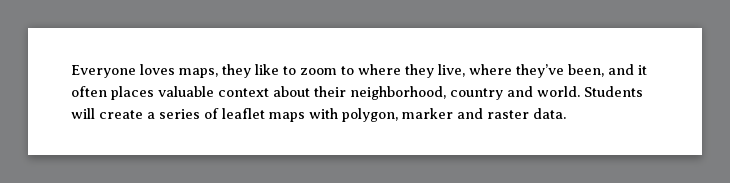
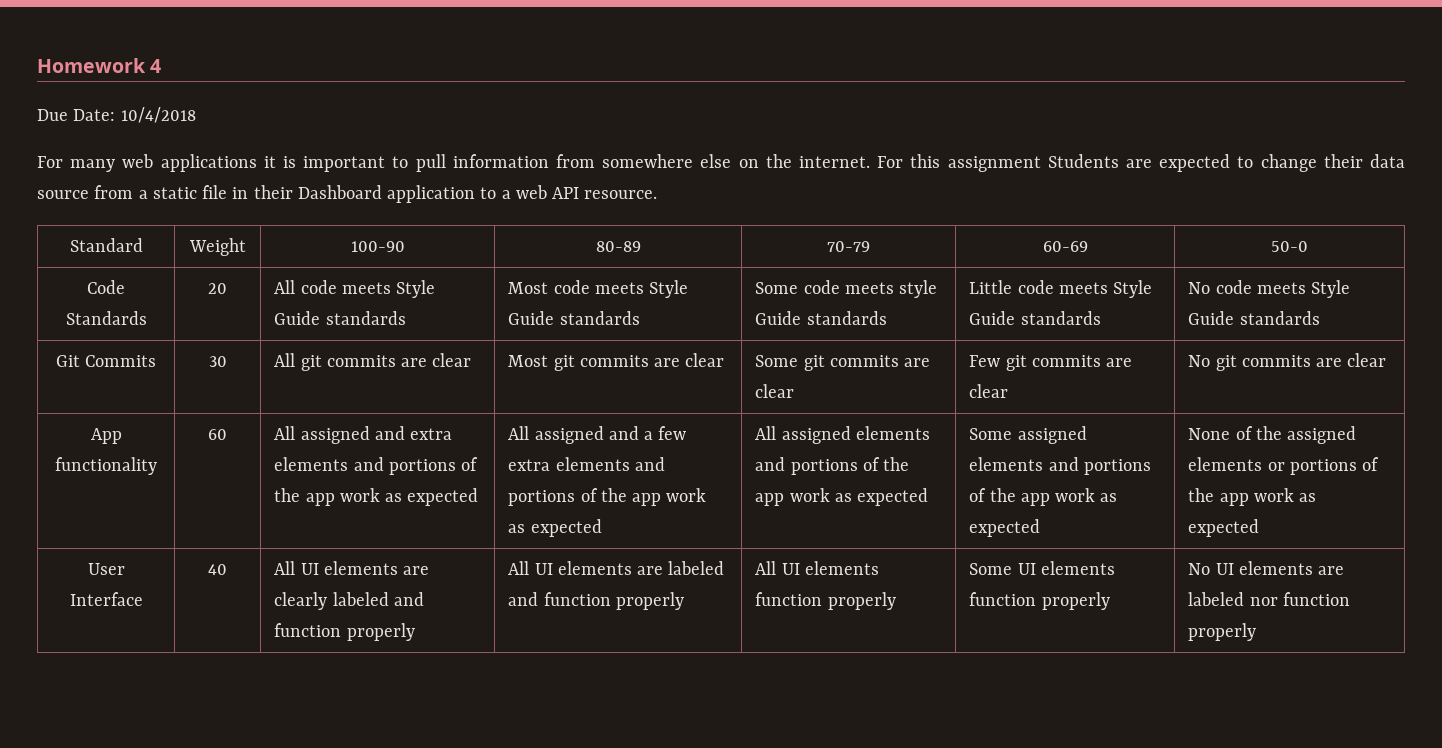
[71,64,647,78] [71,86,643,100] [71,108,566,122] Everyone loves maps, they like to zoom to where they live, where they’ve been, and it often places valuable context about their neighborhood, country and world. Students will create a series of leaflet maps with polygon, marker and raster data. -> [37,58,162,73] [37,107,196,123] [37,154,1406,172] [37,185,658,203] [69,238,143,252] [188,238,246,256] [350,241,405,252] [595,241,641,252] [827,241,870,252] [1042,241,1088,252] [1271,241,1308,252] [87,280,125,294] [65,311,147,325] [208,283,227,294] [274,280,436,298] [274,311,406,325] [508,280,689,298] [508,311,640,325] [755,280,938,298] [755,311,887,325] [969,280,1153,298] [969,311,1101,325] [1188,280,1351,298] [1188,311,1320,325] [55,355,157,367] [208,356,227,367] [274,353,472,371] [508,353,725,371] [755,355,931,371] [755,384,795,398] [969,355,1133,371] [969,384,1009,398] [1188,353,1387,371] [90,428,122,444] [55,457,157,475] [208,429,227,440] [274,426,453,444] [274,457,479,475] [274,488,479,506] [508,426,687,444] [508,457,665,471] [508,488,707,506] [508,519,602,537] [755,426,930,444] [755,457,910,475] [755,488,929,506] [969,426,1087,444] [969,457,1151,475] [969,488,1118,506] [969,519,1041,537] [1188,426,1357,444] [1188,457,1380,475] [1188,488,1317,506] [1188,519,1260,537] [87,563,125,575] [69,592,143,606] [208,564,227,575] [274,561,430,575] [274,592,424,610] [274,623,415,641] [508,561,725,575] [508,592,684,610] [755,561,879,575] [755,592,896,610] [969,561,1115,575] [969,592,1110,610] [1188,561,1345,575] [1188,592,1350,606] [1188,623,1257,641] Homework 4 // Due Date: 10/4/2018 // For many web applications it is important to pull information from somewhere else on the internet. For this assignment Students are expected to change their data source from a static file in their Dashboard application to a web API resource. // Standard | Weight | 100-90 | 80-89 | 70-79 | 60-69 | 50-0 // Code Standards | 20 | All code meets Style Guide standards | Most code meets Style Guide standards | Some code meets style Guide standards | Little code meets Style Guide standards | No code meets Style Guide standards // Git Commits | 30 | All git commits are clear | Most git commits are clear | Some git commits are clear | Few git commits are clear | No git commits are clear // App functionality | 60 | All assigned and extra elements and portions of the app work as expected | All assigned and a few extra elements and portions of the app work as expected | All assigned elements and portions of the app work as expected | Some assigned elements and portions of the app work as expected | None of the assigned elements or portions of the app work as expected // User Interface | 40 | All UI elements are clearly labeled and function properly | All UI elements are labeled and function properly | All UI elements function properly | Some UI elements function properly | No UI elements are labeled nor function properly

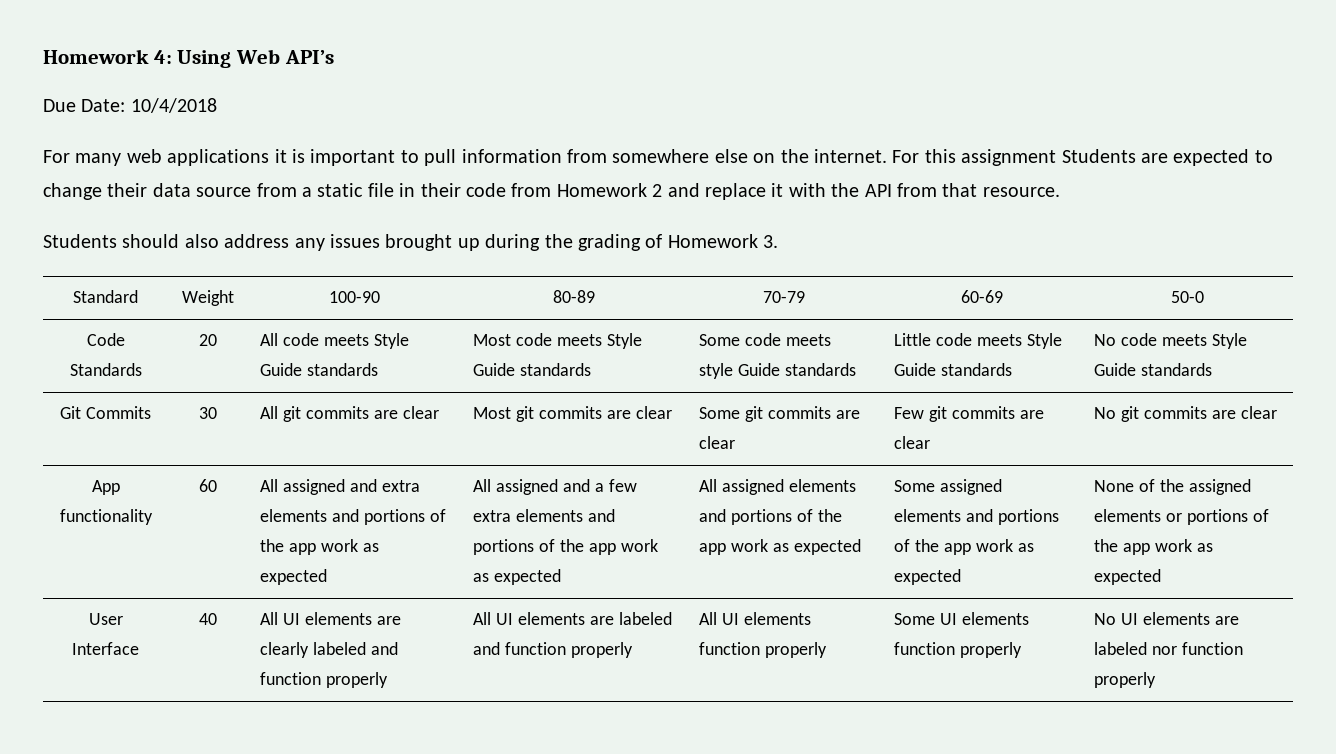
[37,58,162,73] Homework 4 -> [43,49,334,68] Homework 4: Using Web API’s
[297,185,658,203] Dashboard application to a web API resource. -> [465,183,1060,200] [43,234,779,251] code from Homework 2 and replace it with the API from that resource. // Students should also address any issues brought up during the grading of Homework 3.

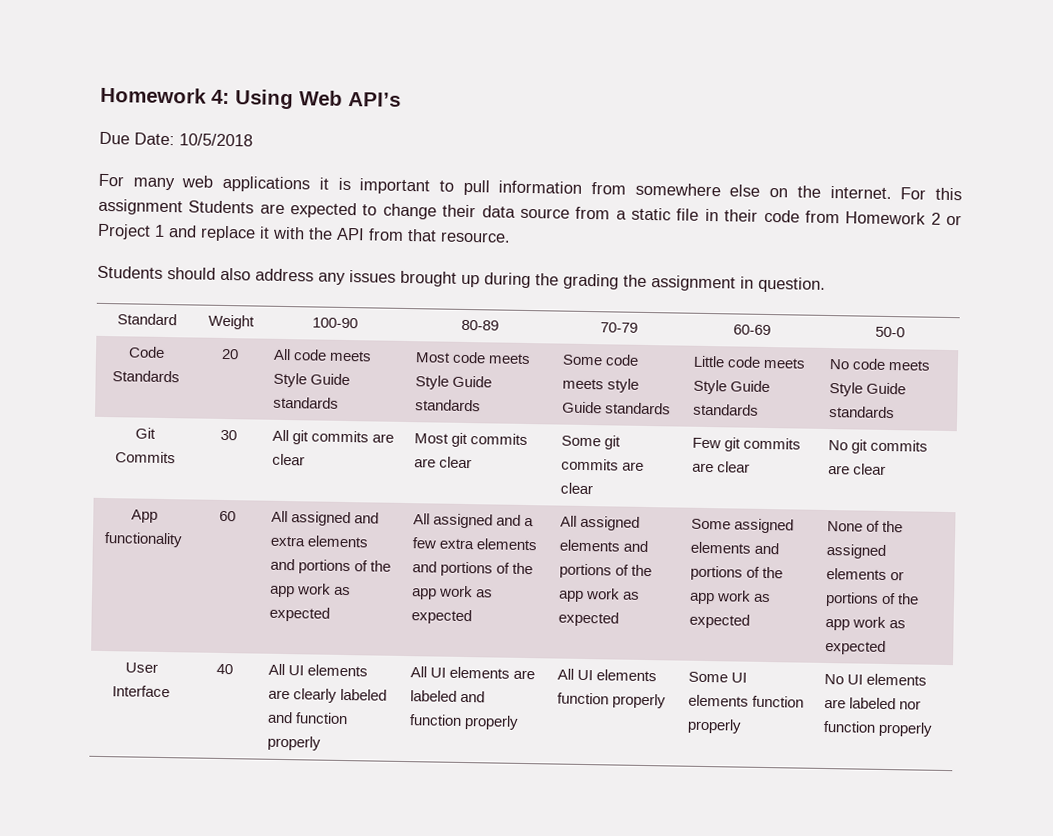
[130,98,217,113] 10/4/2018 -> [179,133,253,147] 10/5/2018
(663, 190) none -> [945,214,962,226] [97,223,165,240] or Project 1
[645,234,779,248] of Homework 3. -> [623,274,826,293] the assignment in question.

